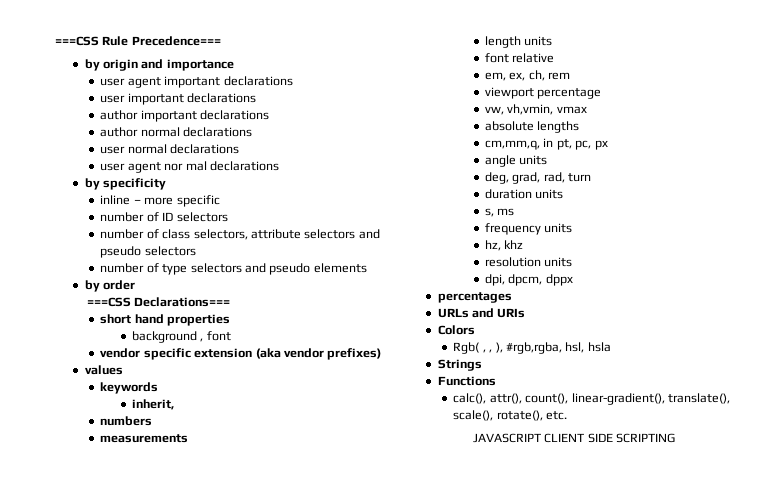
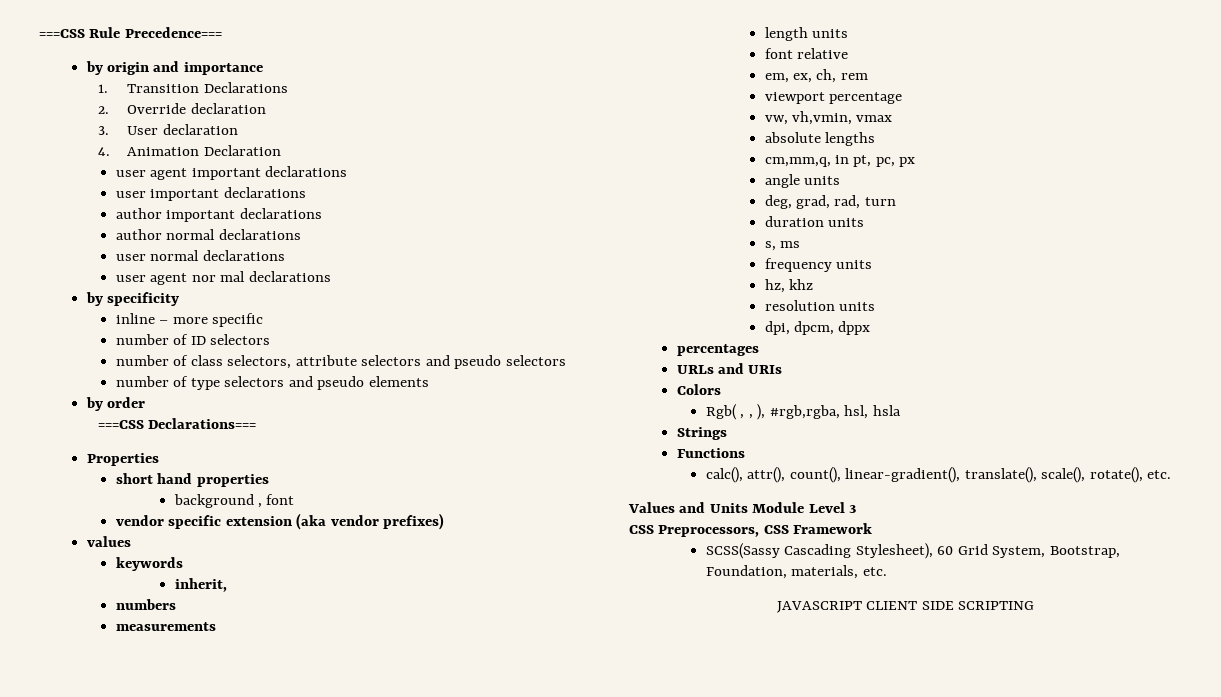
(234, 65) none -> [97,82,288,93] [97,103,266,114] [97,124,238,135] [97,145,281,156] // 1. Transition Declarations // 2. Override declaration // 3. User declaration // 4. Animation Declaration
(231, 302) none -> [86,453,159,466] // Properties
(568, 415) none -> [628,502,857,513] [629,523,873,537] [705,543,1120,559] [705,565,887,579] // Values and Units Module Level 3 // CSS Preprocessors, CSS Framework // SCSS(Sassy Cascading Stylesheet), 60 Grid System, Bootstrap, Foundation, materials, etc.

